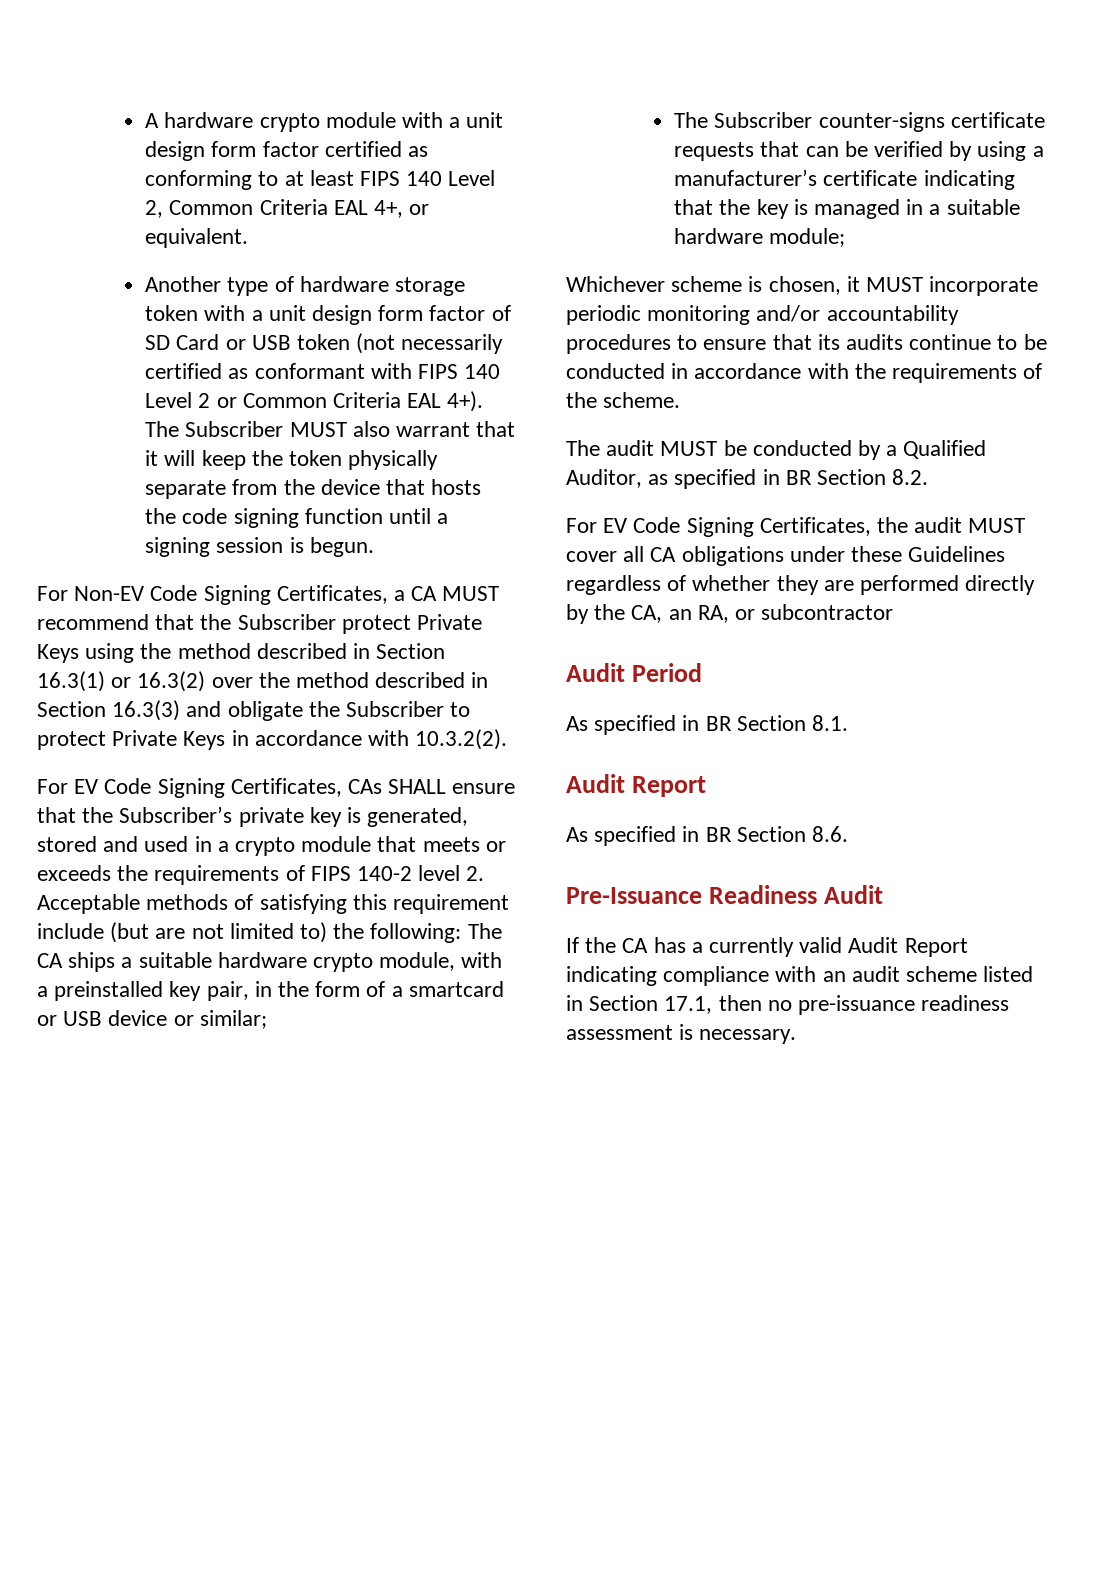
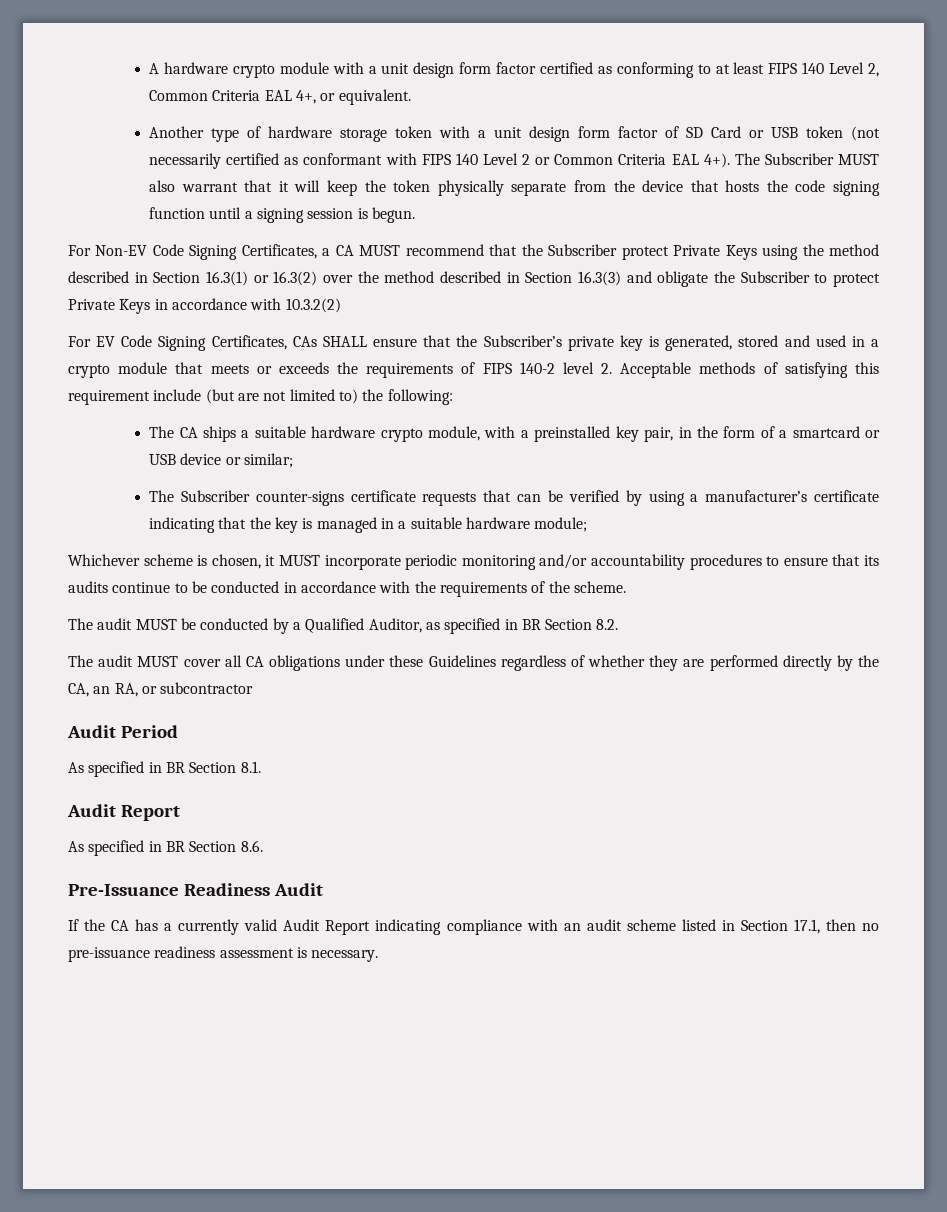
[415,729,508,750] 10.3.2(2). -> [285,298,341,313] 10.3.2(2)
(462, 933) none -> (453, 397) //
[566,517,909,537] For EV Code Signing Certificates, the -> [68,655,93,667] The

